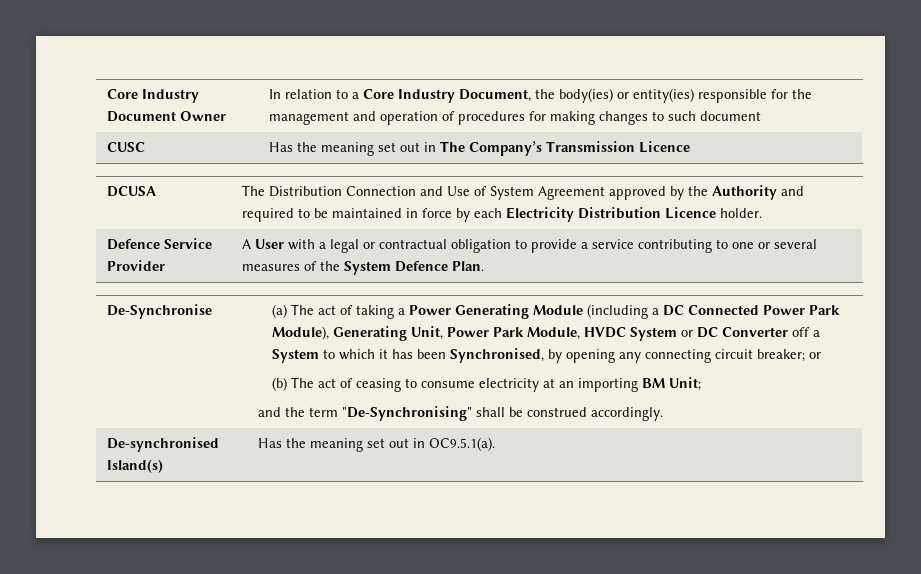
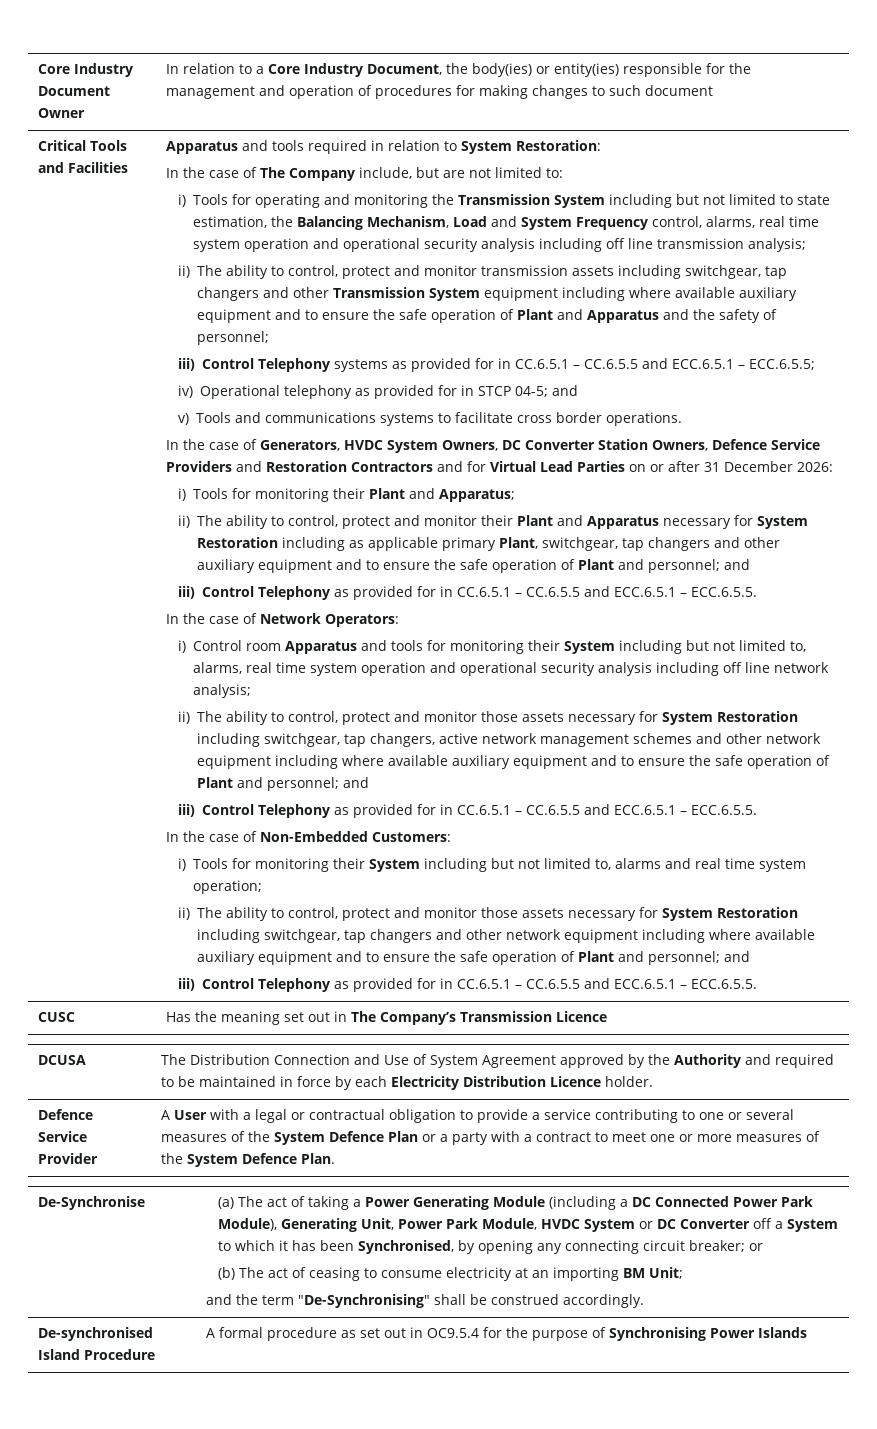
(762, 116) none -> [38,140,128,151] [38,162,129,173] [166,140,602,154] [166,167,564,181] [178,194,831,208] [193,216,820,230] [193,238,807,252] [178,265,788,279] [197,287,798,301] [197,309,778,323] [197,331,270,345] [178,358,816,372] [178,385,579,399] [178,412,683,426] [166,439,821,453] [166,461,834,472] [178,488,516,502] [178,515,809,529] [197,537,781,551] [197,559,751,573] [178,586,758,600] [166,613,400,627] [178,640,807,654] [193,662,830,676] [193,684,252,698] [178,711,799,725] [197,733,822,747] [197,755,831,769] [197,777,370,791] [178,804,758,818] [166,831,452,842] [178,858,807,872] [193,880,263,894] [178,907,799,921] [197,929,816,943] [197,951,751,965] [178,978,758,992] // Critical Tools and Facilities | Apparatus and tools required in relation to System Restoration: // In the case of The Company include, but are not limited to: // i) Tools for operating and monitoring the Transmission System including but not limited to state estimation, the Balancing Mechanism, Load and System Frequency control, alarms, real time system operation and operational security analysis including off line transmission analysis; // ii) The ability to control, protect and monitor transmission assets including switchgear, tap changers and other Transmission System equipment including where available auxiliary equipment and to ensure the safe operation of Plant and Apparatus and the safety of personnel; // iii) Control Telephony systems as provided for in CC.6.5.1 – CC.6.5.5 and ECC.6.5.1 – ECC.6.5.5; // iv) Operational telephony as provided for in STCP 04-5; and // v) Tools and communications systems to facilitate cross border operations. // In the case of Generators, HVDC System Owners, DC Converter Station Owners, Defence Service Providers and Restoration Contractors and for Virtual Lead Parties on or after 31 December 2026: // i) Tools for monitoring their Plant and Apparatus; // ii) The ability to control, protect and monitor their Plant and Apparatus necessary for System Restoration including as applicable primary Plant, switchgear, tap changers and other auxiliary equipment and to ensure the safe operation of Plant and personnel; and // iii) Control Telephony as provided for in CC.6.5.1 – CC.6.5.5 and ECC.6.5.1 – ECC.6.5.5. // In the case of Network Operators: // i) Control room Apparatus and tools for monitoring their System including but not limited to, alarms, real time system operation and operational security analysis including off line network analysis; // ii) The ability to control, protect and monitor those assets necessary for System Restoration including switchgear, tap changers, active network management schemes and other network equipment including where available auxiliary equipment and to ensure the safe operation of Plant and personnel; and // iii) Control Telephony as provided for in CC.6.5.1 – CC.6.5.5 and ECC.6.5.1 – ECC.6.5.5. // In the case of Non-Embedded Customers: // i) Tools for monitoring their System including but not limited to, alarms and real time system operation; // ii) The ability to control, protect and monitor those assets necessary for System Restoration including switchgear, tap changers and other network equipment including where available auxiliary equipment and to ensure the safe operation of Plant and personnel; and // iii) Control Telephony as provided for in CC.6.5.1 – CC.6.5.5 and ECC.6.5.1 – ECC.6.5.5.
(449, 266) none -> [388,1131,821,1145] [161,1153,298,1167] Plan or a party with a contract to meet one or more measures of the System Defence
[107,459,164,473] [258,437,496,452] Island(s) | Has the meaning set out in OC9.5.1(a). -> [38,1349,156,1360] [206,1327,808,1341] Island Procedure | A formal procedure as set out in OC9.5.4 for the purpose of Synchronising Power Islands

